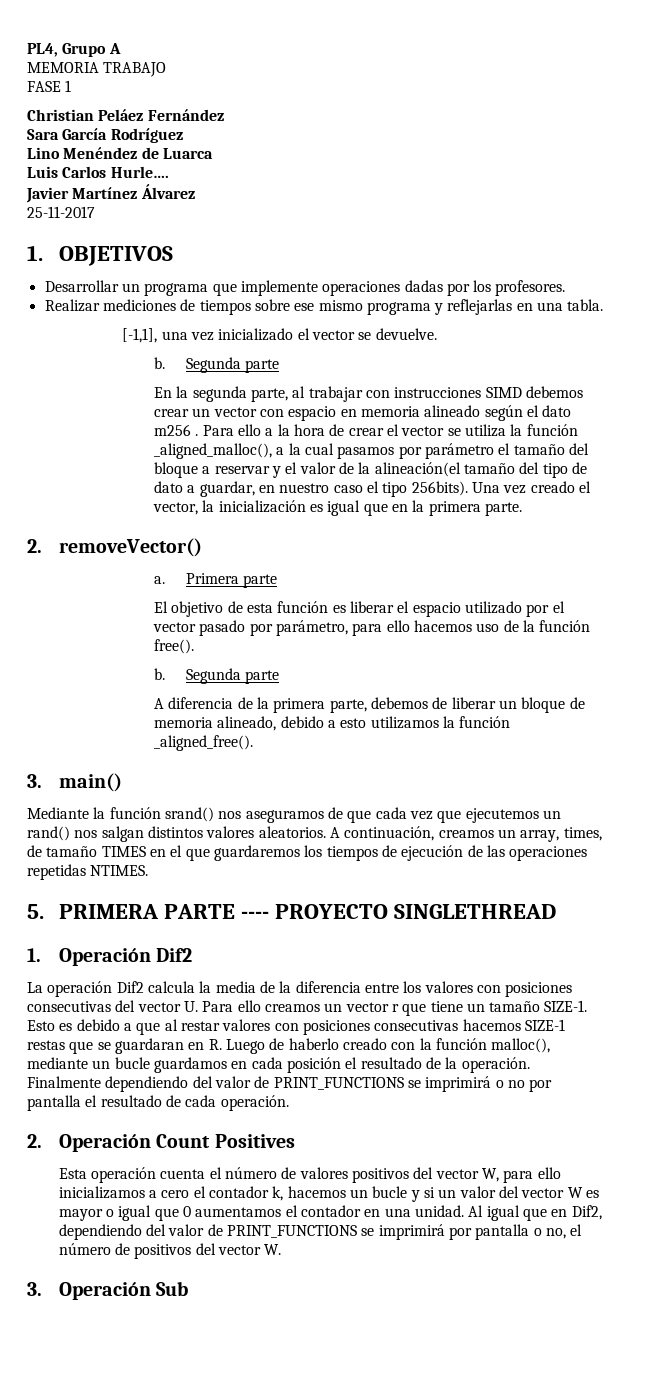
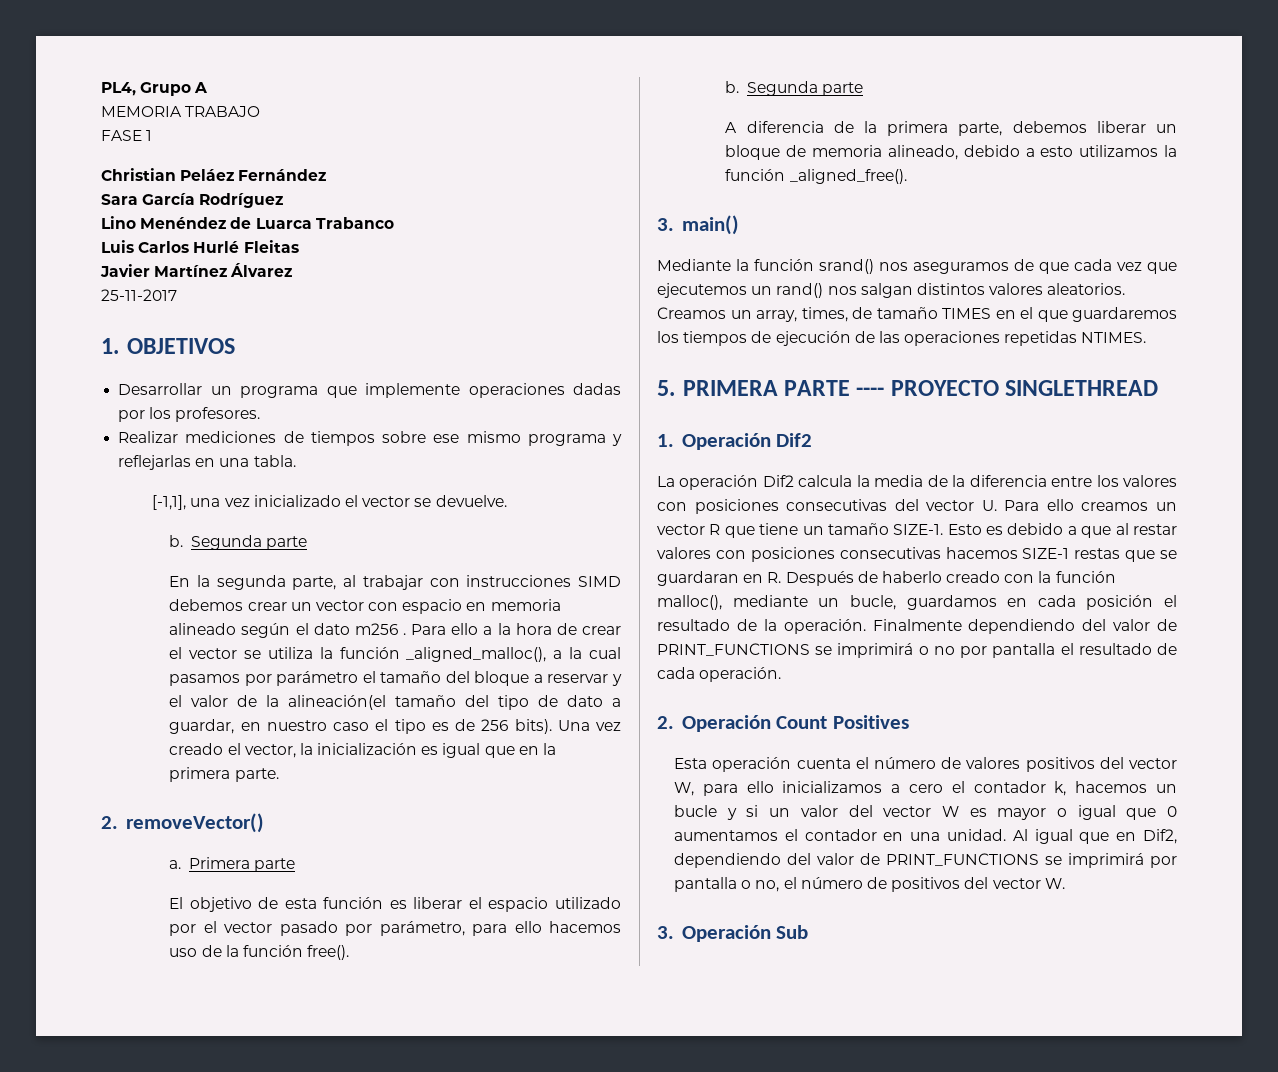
(213, 153) none -> [315,217,394,229] Trabanco
[110,166,169,178] Hurle…. -> [193,240,299,253] Hurlé Fleitas
[411,481,468,496] 256bits). -> [431,719,552,734] es de 256 bits).
[432,697,448,709] de -> (1087, 127) none
[329,826,494,841] A continuación, creamos -> [657,307,726,319] Creamos
[391,1004,399,1012] r -> [709,524,721,535] R
[225,1039,265,1054] Luego -> [785,571,854,586] Después
[114,1057,150,1069] bucle -> [849,595,896,610] bucle,

